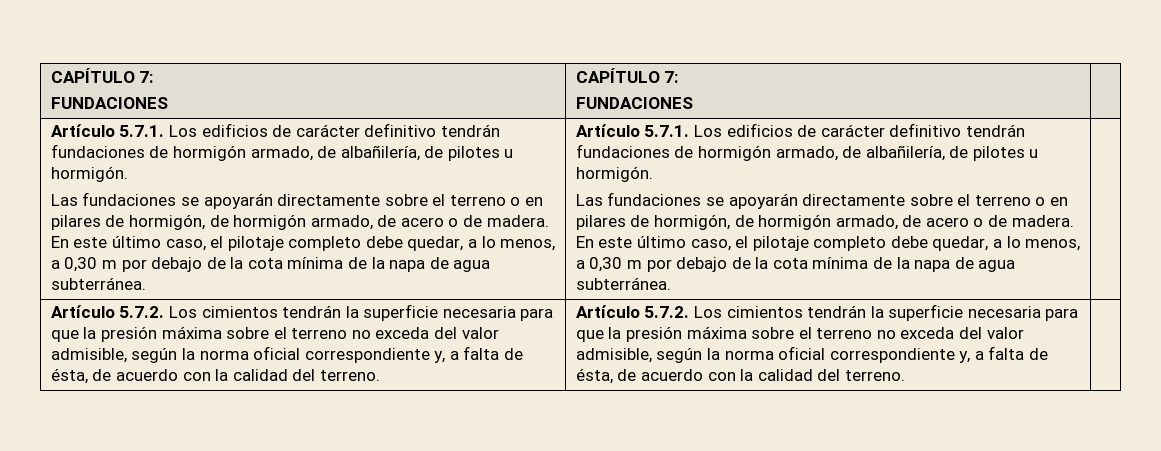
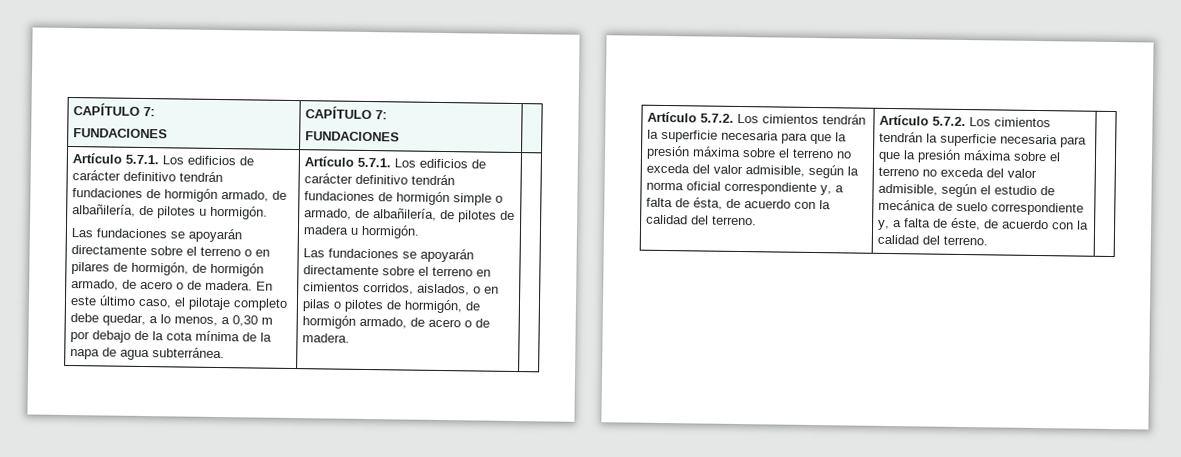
[775,145,1025,161] armado, de albañilería, de pilotes -> [453,193,504,206] [304,208,516,223] [303,225,350,235] simple o armado, de albañilería, de pilotes de madera
[1035,197,1069,206] [575,215,626,230] o en pilares -> [476,269,492,277] [303,282,500,296] [302,299,385,313] en cimientos corridos, aislados, o en pilas o pilotes
[575,236,1081,251] [575,257,1016,272] [575,277,671,290] En este último caso, el pilotaje completo debe quedar, a lo menos, a 0,30 m por debajo de la cota mínima de la napa de agua subterránea. -> (351, 338) none
[706,346,1049,363] [575,368,613,384] la norma oficial correspondiente y, a falta de ésta, -> [980,185,1056,196] [878,199,1085,216] [878,217,982,231] el estudio de mecánica de suelo correspondiente y, a falta de éste,

